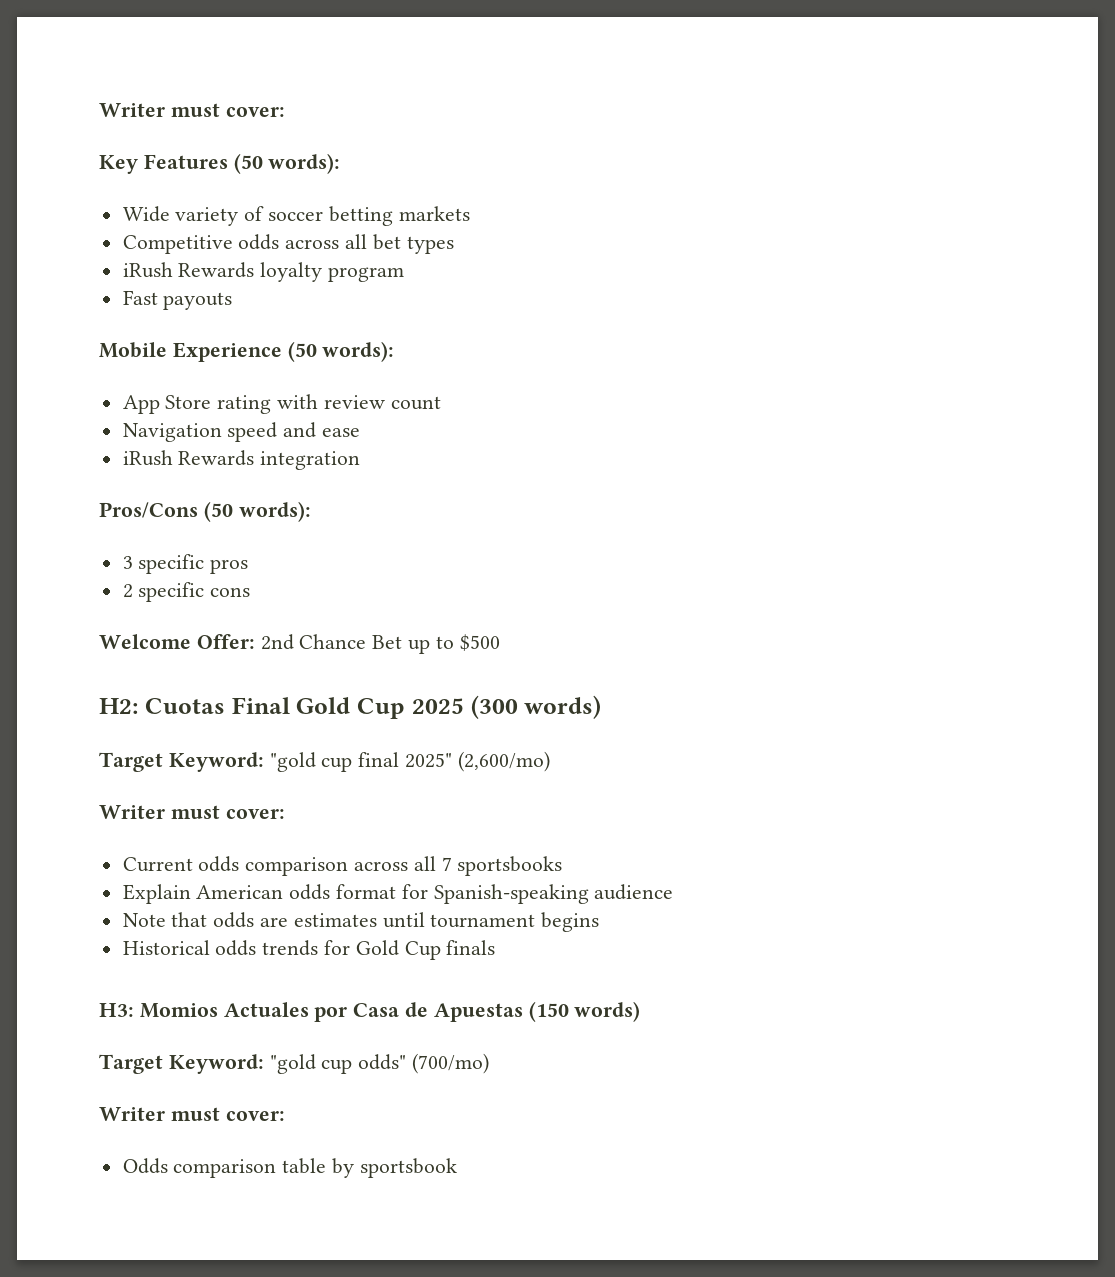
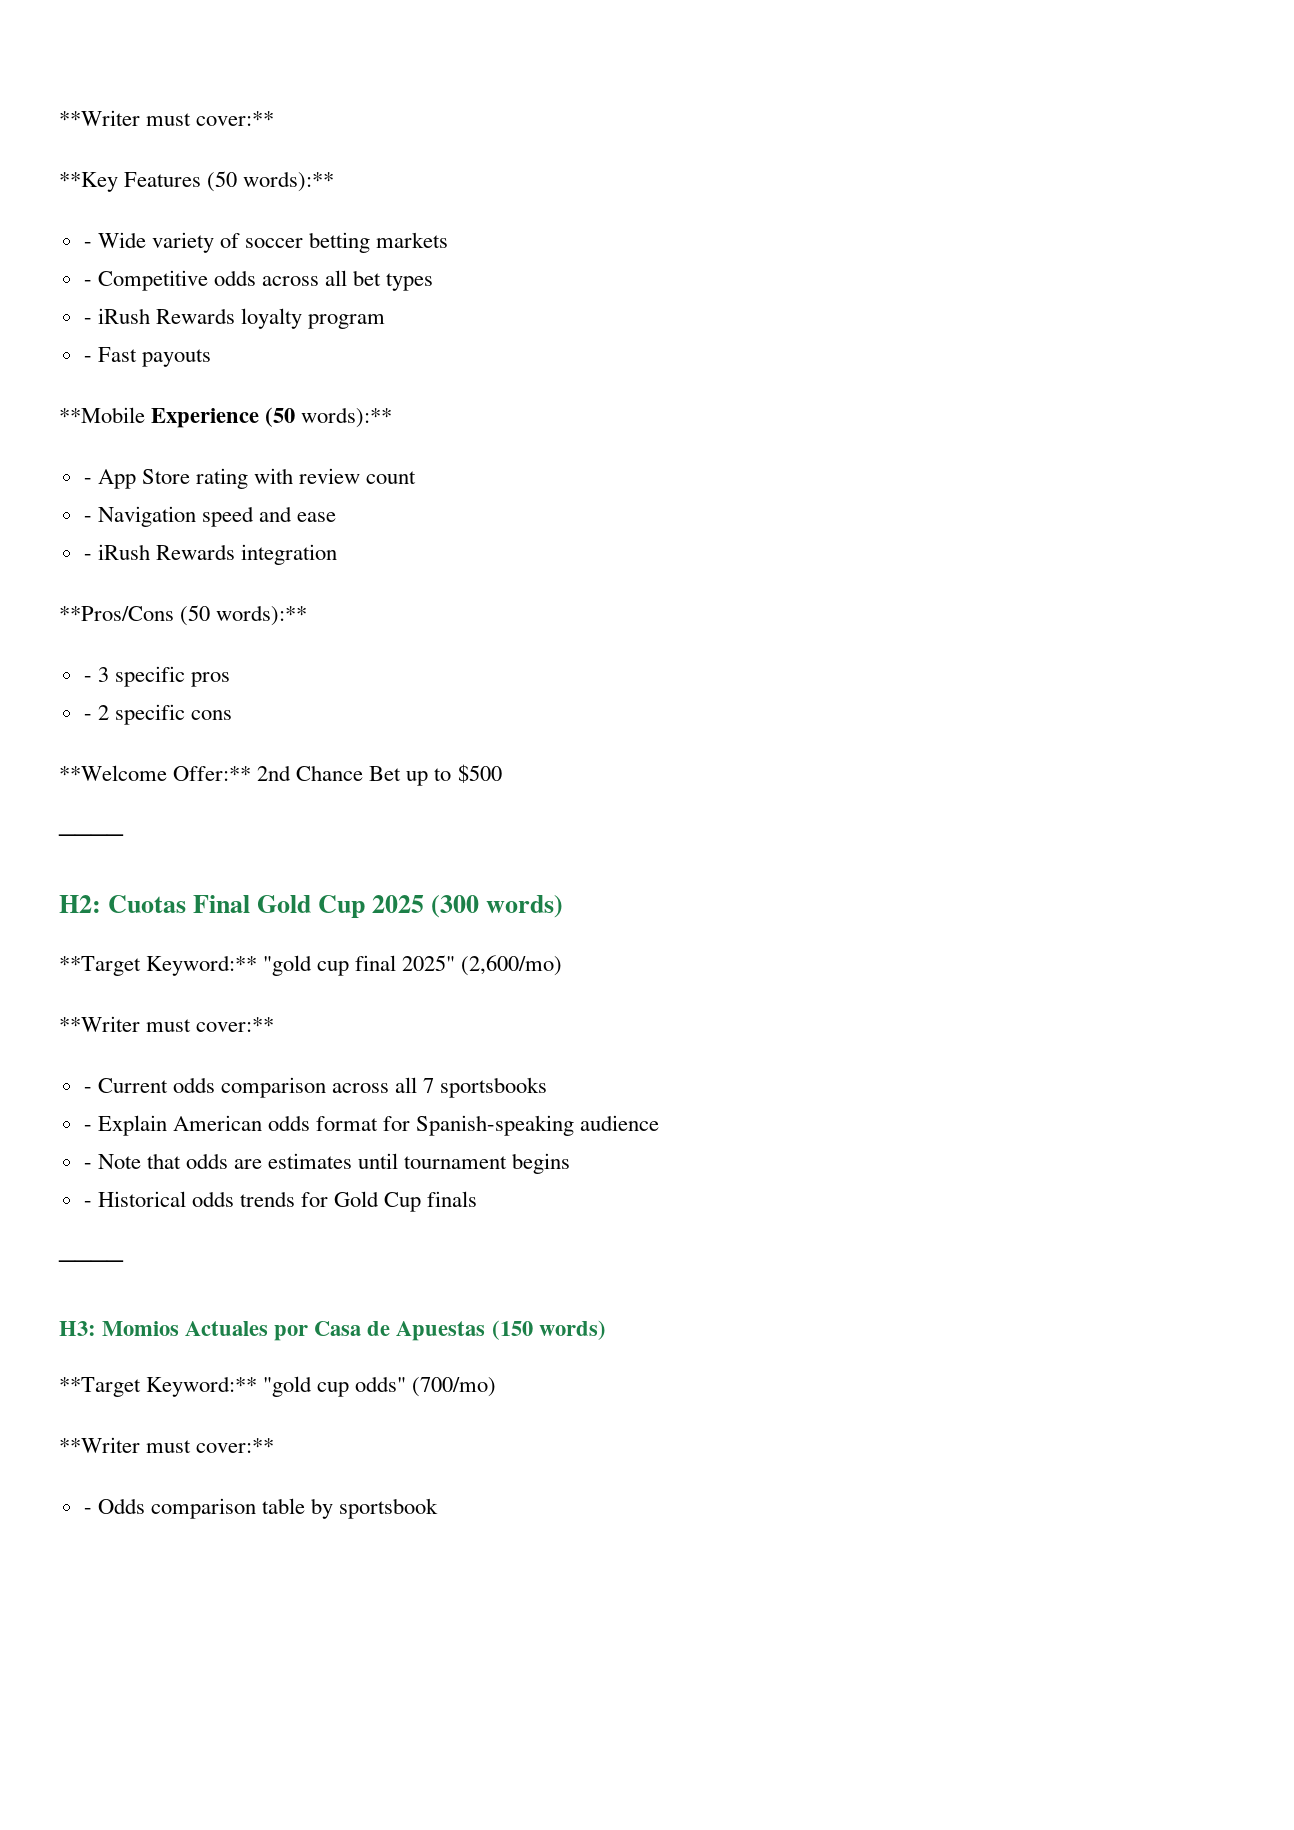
[99,103,285,117] [99,153,341,174] Writer must cover: // Key Features (50 words): // -> [59,110,275,126] [59,171,335,192] [83,242,92,248] **Writer must cover:** // **Key Features (50 words):** // -
(470, 213) none -> [83,280,92,286] -
(454, 245) none -> [83,318,92,324] -
(405, 274) none -> [83,356,92,362] -
[99,342,167,358] Mobile -> [59,407,145,423] **Mobile
[322,341,395,362] words): // -> [301,407,393,428] [83,478,92,484] words):** // -
(441, 403) none -> [83,516,92,522] -
(361, 432) none -> [83,554,92,560] -
[99,501,311,522] Pros/Cons (50 words): // -> [59,605,308,626] [83,676,92,682] **Pros/Cons (50 words):** // -
(249, 566) none -> [83,714,92,720] -
[99,634,255,649] Welcome Offer: -> [59,765,252,781] **Welcome Offer:**
(500, 642) none -> [58,834,124,842] // ────
[99,752,264,772] Target Keyword: -> [59,955,258,976] **Target Keyword:**
[99,805,285,819] Writer must cover: // -> [59,1016,275,1032] [83,1087,92,1093] **Writer must cover:** // -
(563, 866) none -> [83,1125,92,1131] -
(674, 892) none -> [83,1163,92,1169] -
(600, 922) none -> [83,1201,92,1207] -
(496, 947) none -> [58,1260,124,1268] // ────
[99,1054,264,1074] Target Keyword: -> [59,1376,258,1397] **Target Keyword:**
[99,1107,285,1121] Writer must cover: // -> [59,1437,275,1453] [83,1508,92,1514] **Writer must cover:** // -

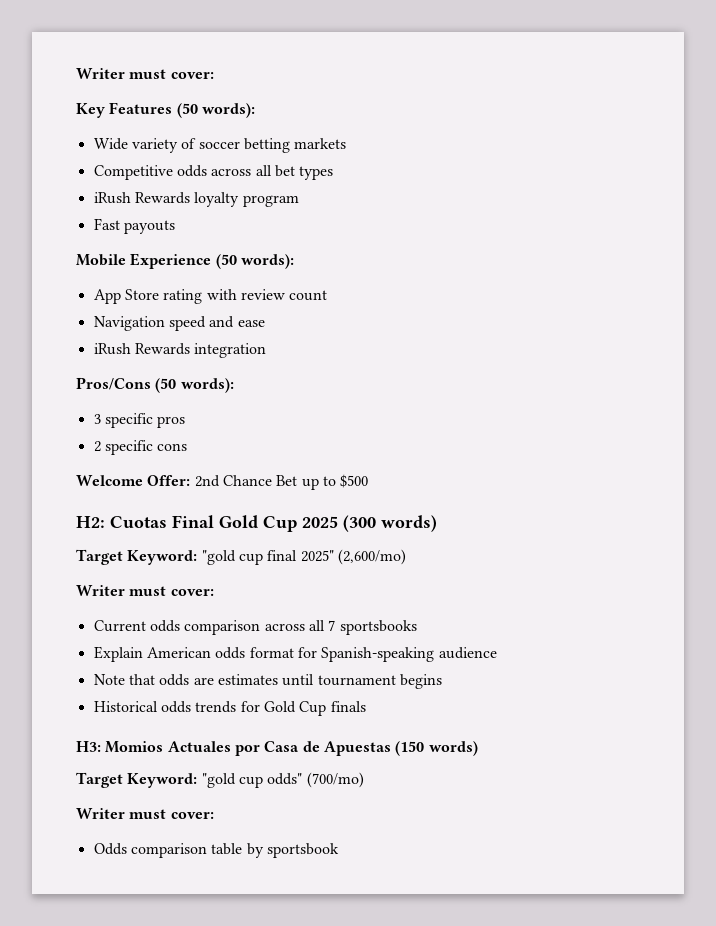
[59,110,275,126] [59,171,335,192] [83,242,92,248] **Writer must cover:** // **Key Features (50 words):** // - -> [76,68,214,79] [76,102,255,118] Writer must cover: // Key Features (50 words): //
[83,280,92,286] - -> (347, 143) none
[83,318,92,324] - -> (334, 173) none
[83,356,92,362] - -> (299, 201) none
[59,407,145,423] **Mobile -> [76,254,126,266] Mobile
[301,407,393,428] [83,478,92,484] words):** // - -> [240,254,294,269] words): //
[83,516,92,522] - -> (328, 295) none
[83,554,92,560] - -> (265, 323) none
[59,605,308,626] [83,676,92,682] **Pros/Cons (50 words):** // - -> [76,377,234,393] Pros/Cons (50 words): //
[83,714,92,720] - -> (186, 422) none
[59,765,252,781] **Welcome Offer:** -> [76,475,191,486] Welcome Offer:
[58,834,124,842] // ──── -> (369, 481) none
[59,955,258,976] **Target Keyword:** -> [76,549,198,565] Target Keyword:
[59,1016,275,1032] [83,1087,92,1093] **Writer must cover:** // - -> [76,585,214,596] Writer must cover: //
[83,1125,92,1131] - -> (417, 627) none
[83,1163,92,1169] - -> (497, 653) none
[83,1201,92,1207] - -> (442, 681) none
[58,1260,124,1268] // ──── -> (366, 706) none
[59,1376,258,1397] **Target Keyword:** -> [76,772,198,788] Target Keyword:
[59,1437,275,1453] [83,1508,92,1514] **Writer must cover:** // - -> [76,808,214,819] Writer must cover: //

